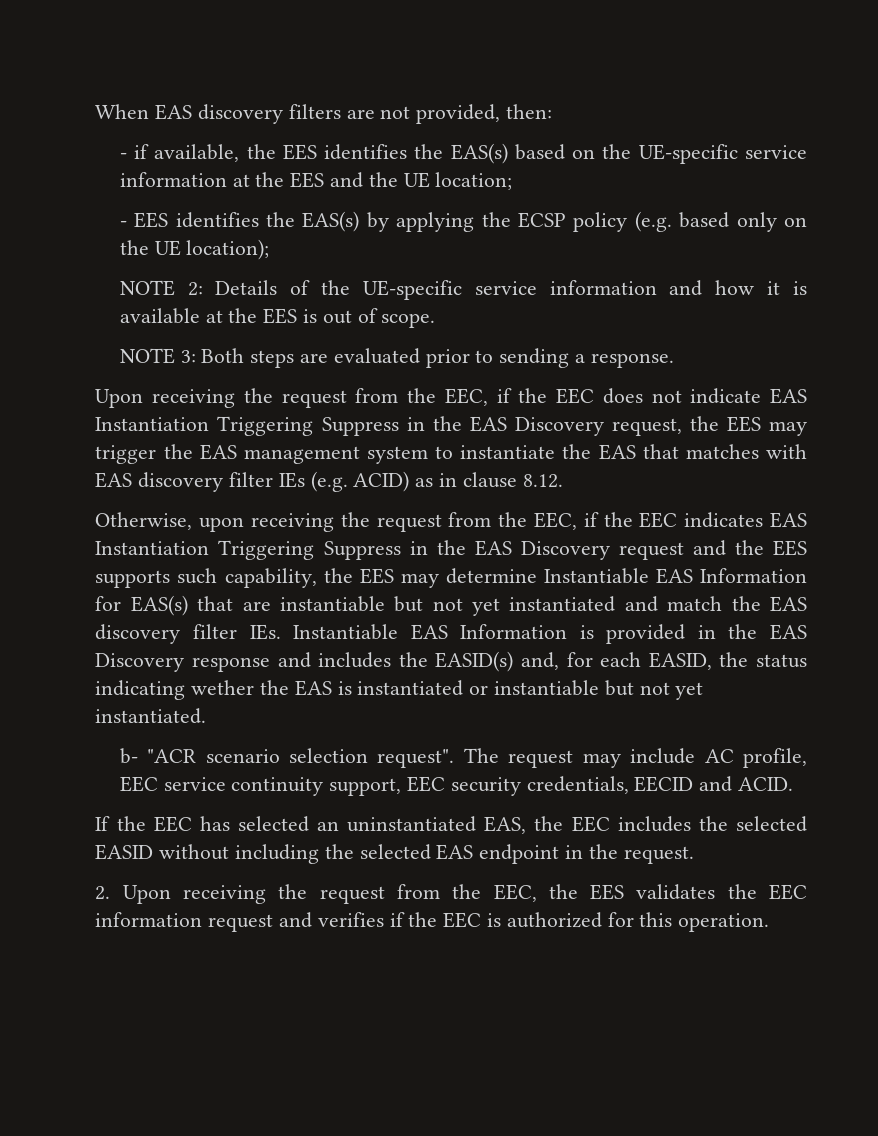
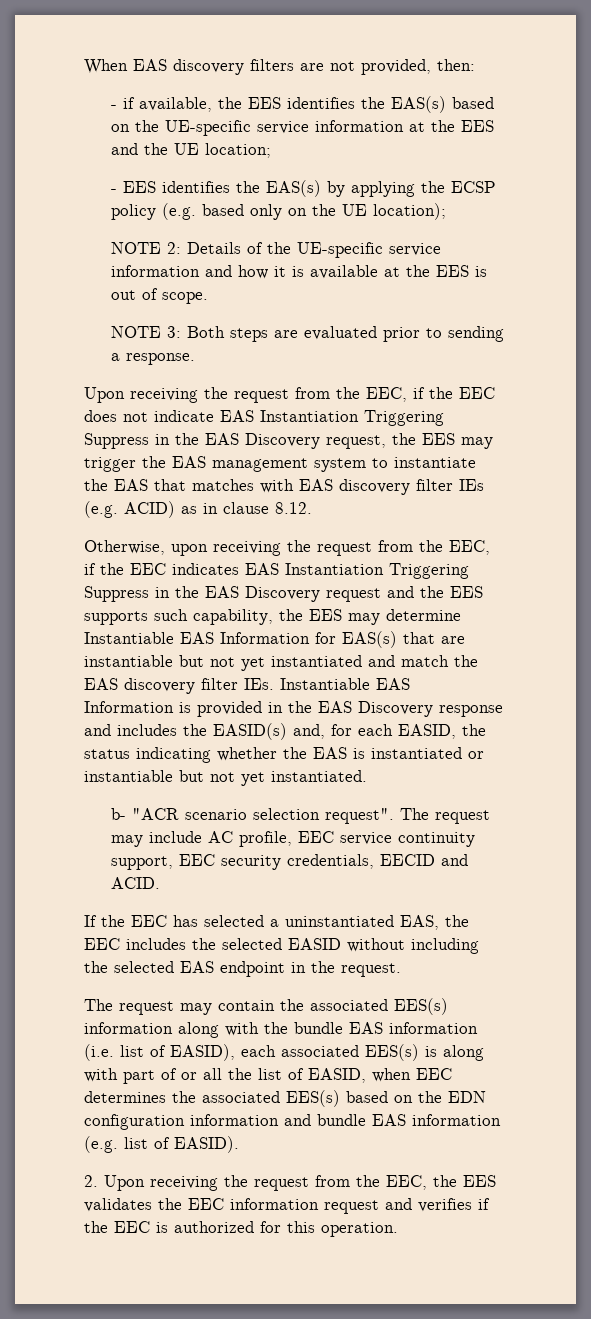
[191,680,255,695] wether -> [217,747,278,761] whether
[317,821,340,831] an -> [270,919,280,927] a
(694, 855) none -> [84,998,449,1015] [84,1022,479,1038] [84,1044,485,1061] [84,1068,453,1084] [84,1090,487,1107] [84,1114,502,1130] [84,1136,240,1153] // The request may contain the associated EES(s) information along with the bundle EAS information (i.e. list of EASID), each associated EES(s) is along with part of or all the list of EASID, when EEC determines the associated EES(s) based on the EDN configuration information and bundle EAS information (e.g. list of EASID).

